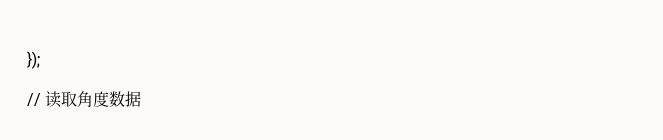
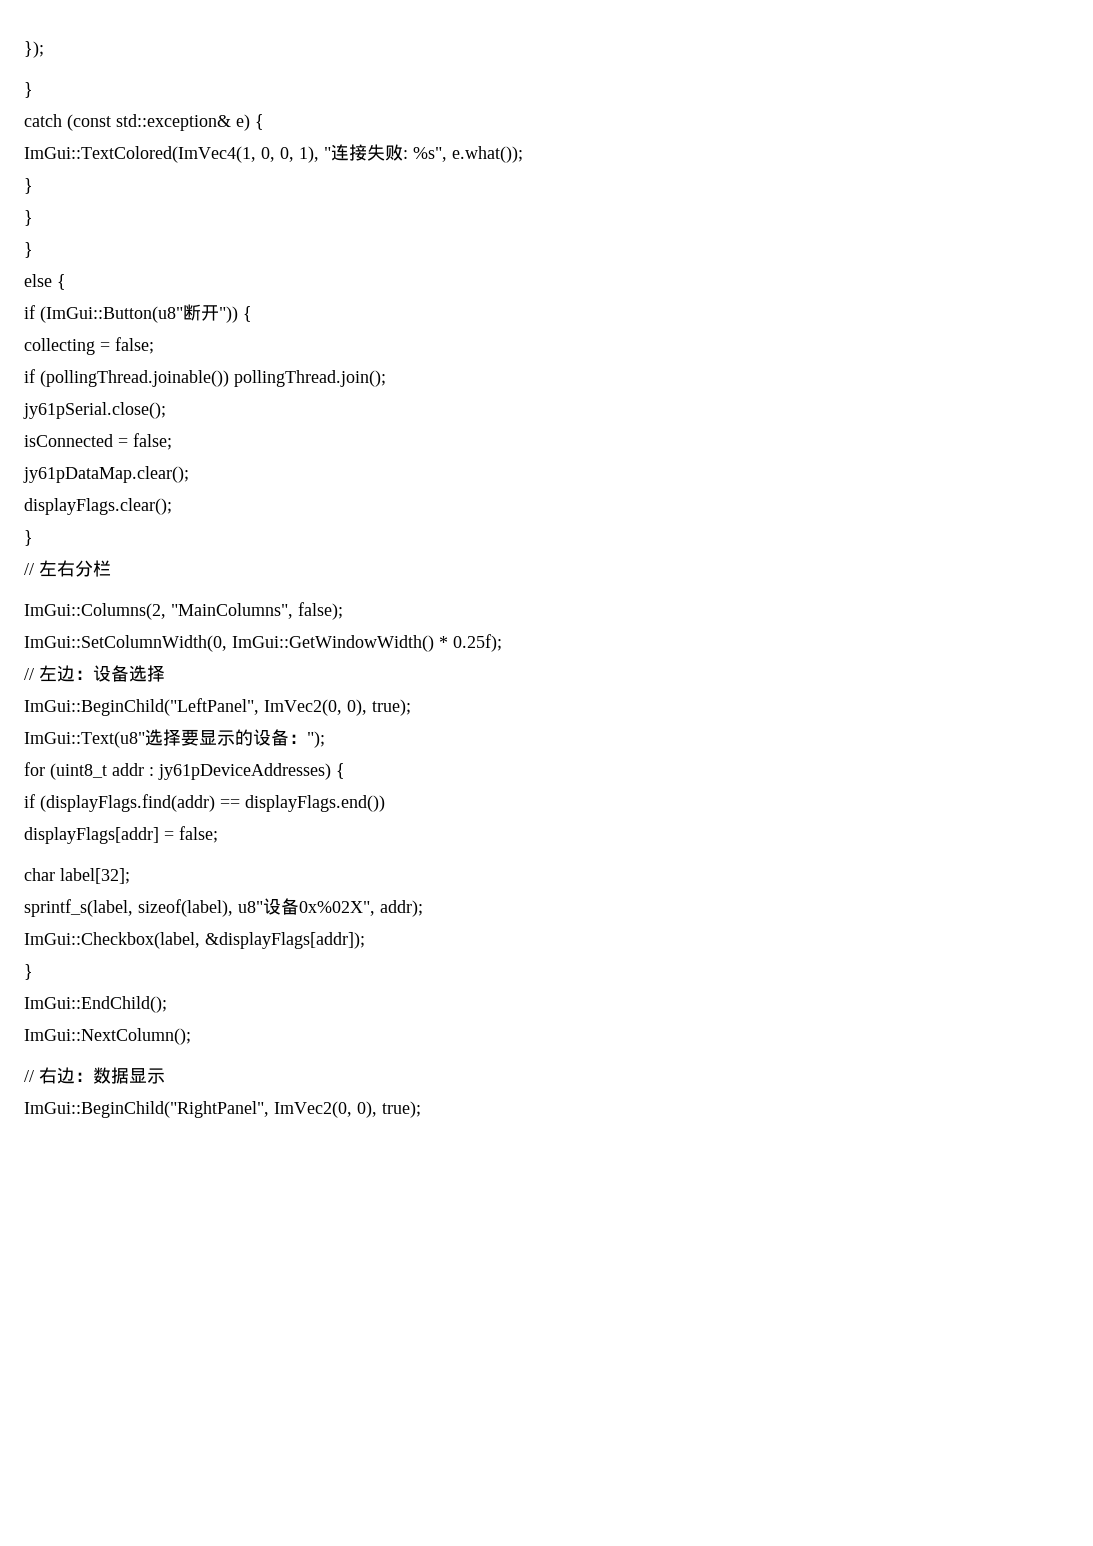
[27,91,142,108] // 读取角度数据 -> [24,82,33,98] [24,114,264,131] [24,144,523,163] [24,178,33,194] [24,210,33,226] [24,242,33,258] [24,274,66,290] [24,304,252,323] [24,337,154,355] [24,369,386,387] [23,402,166,419] [24,433,172,450] [23,466,189,483] [24,498,172,515] [24,530,33,546] [24,560,111,577] [24,602,343,620] [24,634,502,652] [24,665,165,682] [24,698,411,716] [24,729,325,748] [24,762,345,780] [24,794,385,812] [24,826,218,844] [24,868,130,884] [24,898,423,917] [24,932,365,949] [24,964,33,980] [24,996,167,1013] [24,1028,191,1045] [24,1067,165,1084] [24,1101,421,1118] } // catch (const std::exception& e) { // ImGui::TextColored(ImVec4(1, 0, 0, 1), "连接失败: %s", e.what()); // } // } // } // else { // if (ImGui::Button(u8"断开")) { // collecting = false; // if (pollingThread.joinable()) pollingThread.join(); // jy61pSerial.close(); // isConnected = false; // jy61pDataMap.clear(); // displayFlags.clear(); // } // // 左右分栏 // ImGui::Columns(2, "MainColumns", false); // ImGui::SetColumnWidth(0, ImGui::GetWindowWidth() * 0.25f); // // 左边：设备选择 // ImGui::BeginChild("LeftPanel", ImVec2(0, 0), true); // ImGui::Text(u8"选择要显示的设备："); // for (uint8_t addr : jy61pDeviceAddresses) { // if (displayFlags.find(addr) == displayFlags.end()) // displayFlags[addr] = false; // char label[32]; // sprintf_s(label, sizeof(label), u8"设备0x%02X", addr); // ImGui::Checkbox(label, &displayFlags[addr]); // } // ImGui::EndChild(); // ImGui::NextColumn(); // // 右边：数据显示 // ImGui::BeginChild("RightPanel", ImVec2(0, 0), true);

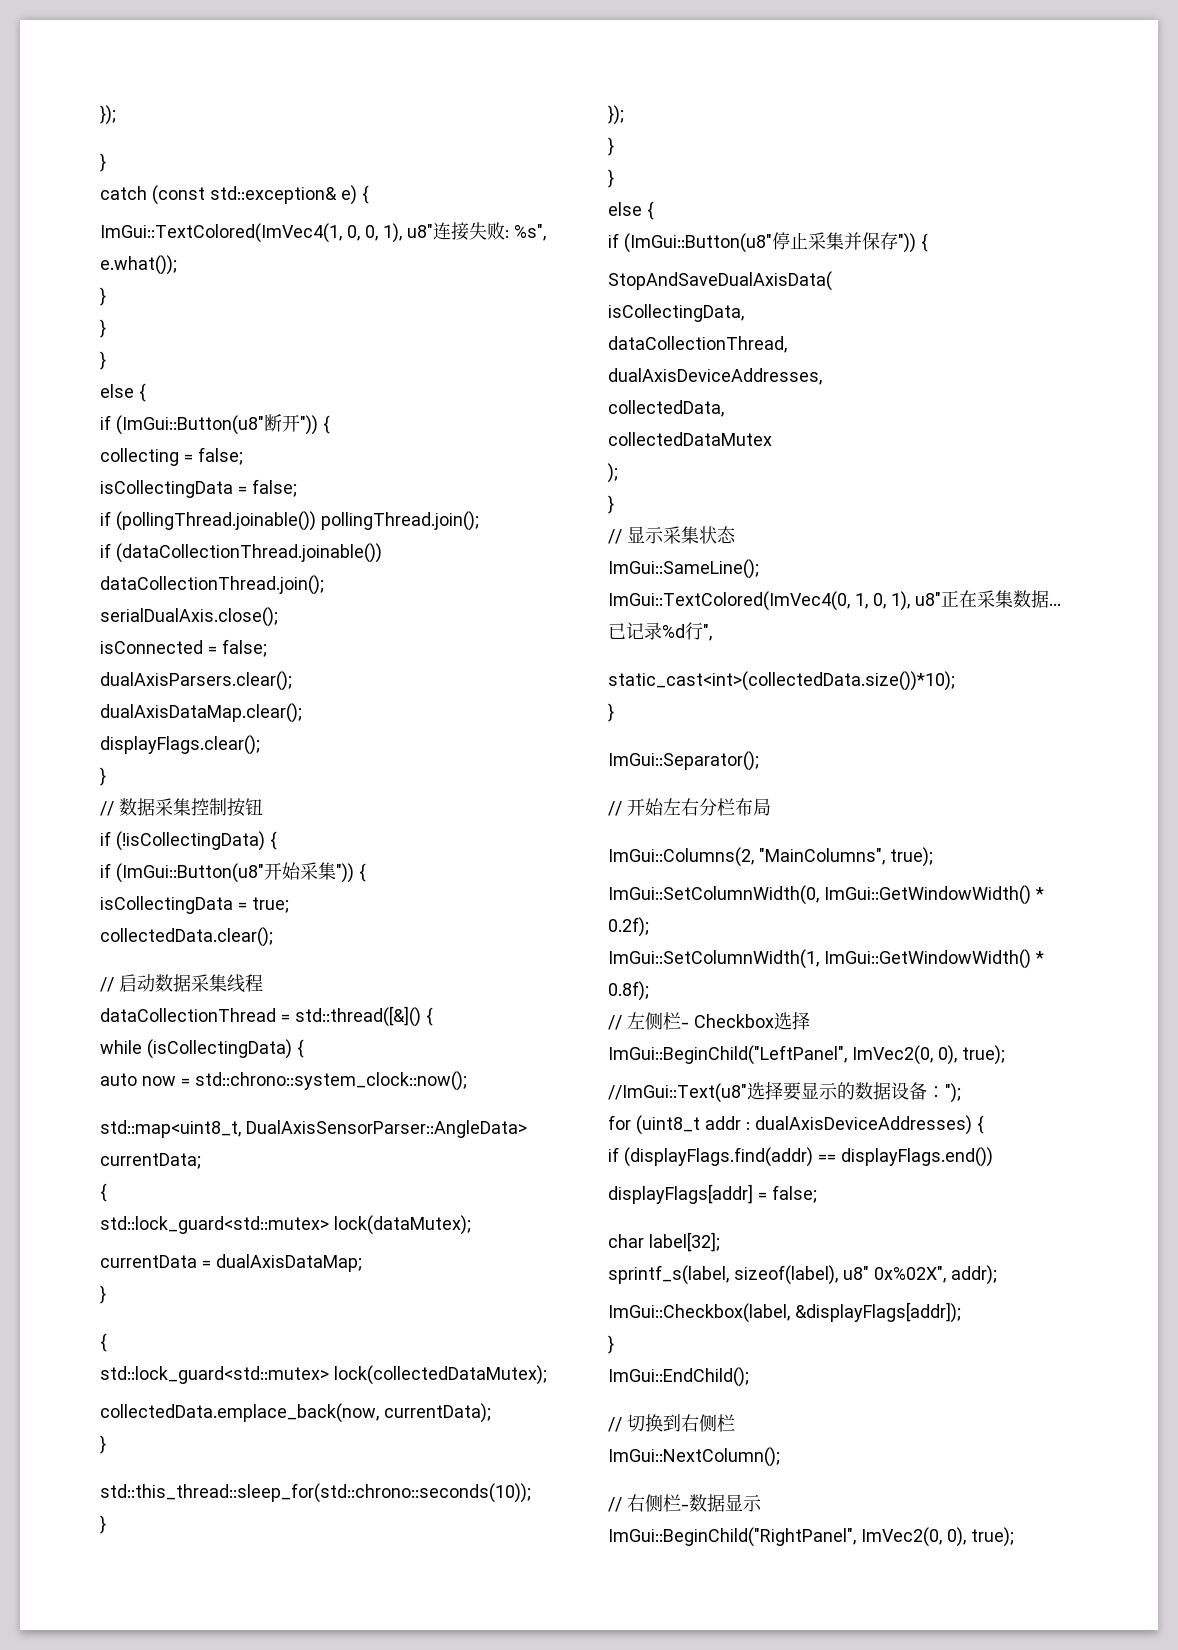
[324,147,331,159] " -> [407,224,433,238] u8"
(154, 345) none -> [100,479,297,498] // isCollectingData = false;
[23,402,166,419] jy61pSerial.close(); -> [100,543,382,563] [100,575,324,595] [100,607,278,627] if (dataCollectionThread.joinable()) dataCollectionThread.join(); // serialDualAxis.close();
[23,466,189,483] jy61pDataMap.clear(); -> [100,671,292,691] [100,703,302,723] dualAxisParsers.clear(); // dualAxisDataMap.clear();
(34, 569) none -> [119,798,263,817] [100,831,277,851] [100,862,366,883] [100,896,289,914] [100,927,273,947] [100,974,263,993] [100,1006,433,1027] [100,1039,304,1059] [100,1071,467,1091] [100,1120,527,1138] [100,1153,201,1169] [100,1183,107,1202] [100,1215,471,1235] [100,1254,362,1272] [100,1285,106,1304] [100,1333,107,1352] [100,1365,547,1385] [100,1403,491,1423] [100,1435,106,1454] [100,1483,531,1503] [100,1515,106,1534] [608,105,624,125] [608,137,614,156] [608,169,614,188] [608,201,654,220] [608,232,928,253] [608,271,832,291] [608,304,744,322] [608,336,787,353] [608,368,822,385] [608,400,724,417] [608,432,772,446] [607,463,618,483] [608,495,614,514] [608,526,736,544] [608,559,759,579] [608,590,1061,611] [608,622,712,641] [608,671,955,691] [608,703,614,722] [608,751,759,771] [608,798,664,816] 数据采集控制按钮 // if (!isCollectingData) { // if (ImGui::Button(u8"开始采集")) { // isCollectingData = true; // collectedData.clear(); // // 启动数据采集线程 // dataCollectionThread = std::thread([&]() { // while (isCollectingData) { // auto now = std::chrono::system_clock::now(); // std::map<uint8_t, DualAxisSensorParser::AngleData> currentData; // { // std::lock_guard<std::mutex> lock(dataMutex); // currentData = dualAxisDataMap; // } // { // std::lock_guard<std::mutex> lock(collectedDataMutex); // collectedData.emplace_back(now, currentData); // } // std::this_thread::sleep_for(std::chrono::seconds(10)); // } // }); // } // } // else { // if (ImGui::Button(u8"停止采集并保存")) { // StopAndSaveDualAxisData( // isCollectingData, // dataCollectionThread, // dualAxisDeviceAddresses, // collectedData, // collectedDataMutex // ); // } // // 显示采集状态 // ImGui::SameLine(); // ImGui::TextColored(ImVec4(0, 1, 0, 1), u8"正在采集数据...已记录%d行", // static_cast<int>(collectedData.size())*10); // } // ImGui::Separator(); // // 开始
(111, 568) none -> [735,798,771,816] 布局
[298,602,343,620] false); -> [890,847,933,867] true);
[453,634,502,652] [24,665,129,682] 0.25f); // // 左边：设备 -> [608,917,649,937] [608,949,1044,969] [608,981,649,1001] [608,1012,774,1030] 0.2f); // ImGui::SetColumnWidth(1, ImGui::GetWindowWidth() * 0.8f); // // 左侧栏- Checkbox
[24,731,145,748] ImGui::Text(u8" -> [608,1083,747,1103] //ImGui::Text(u8"
(253, 737) none -> [855,1082,891,1100] 数据
[158,763,331,780] jy61pDeviceAddresses) -> [755,1115,972,1135] dualAxisDeviceAddresses)
[263,898,299,915] 设备 -> (869, 1273) none
(167, 1004) none -> [608,1414,735,1432] // // 切换到右侧栏
[57,1067,93,1084] 边： -> [645,1494,689,1512] 侧栏-

